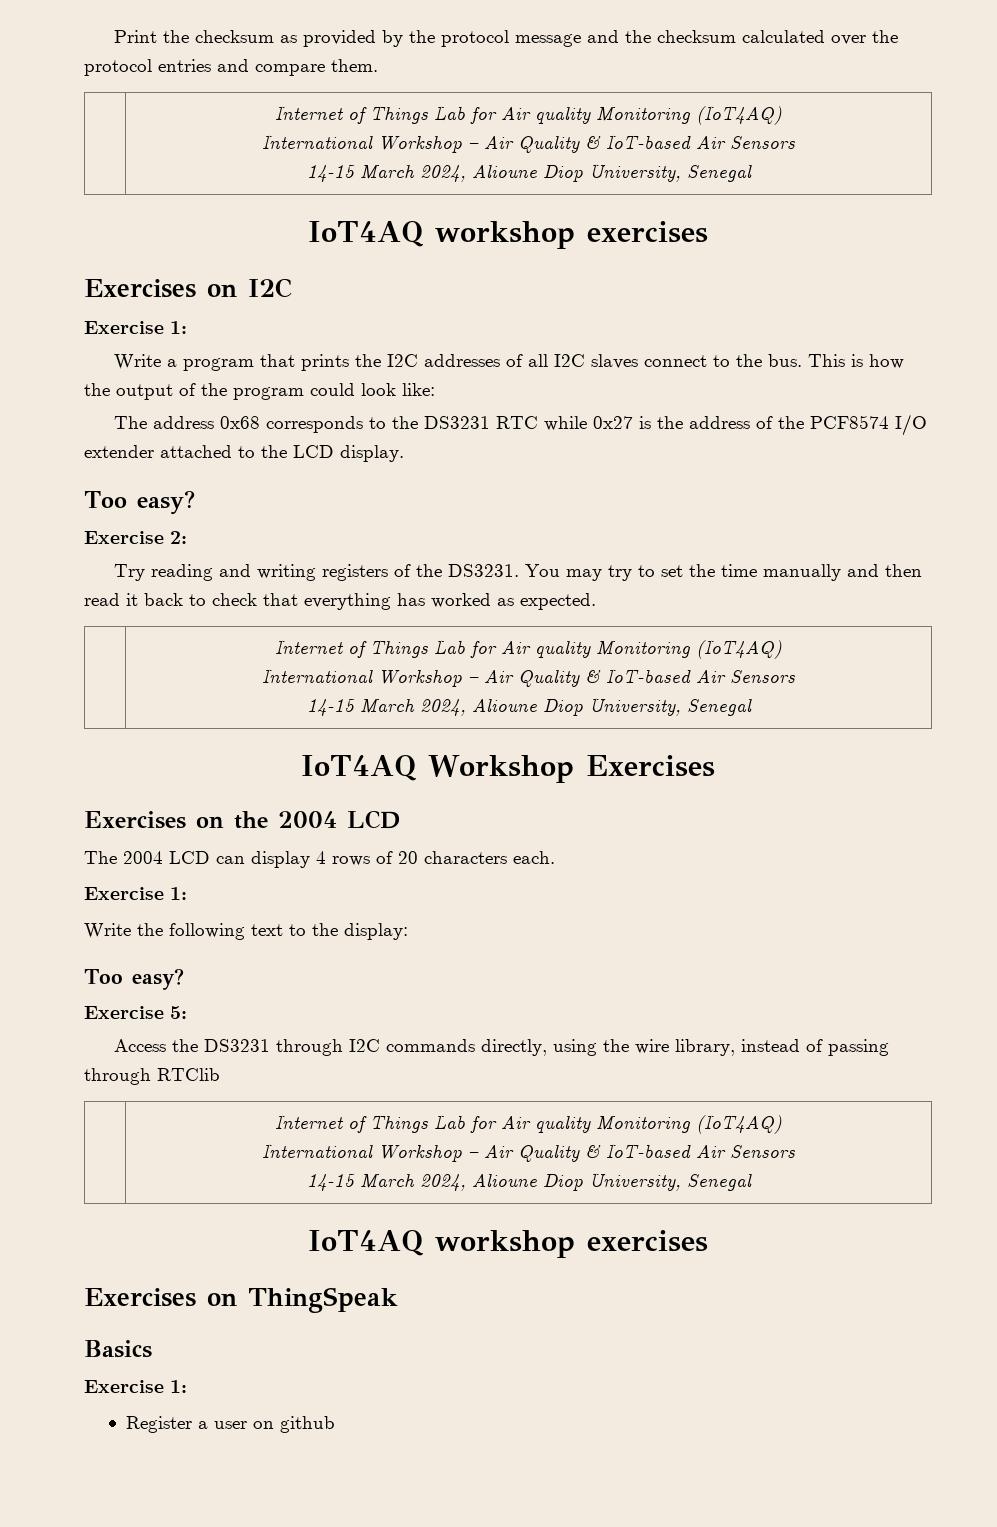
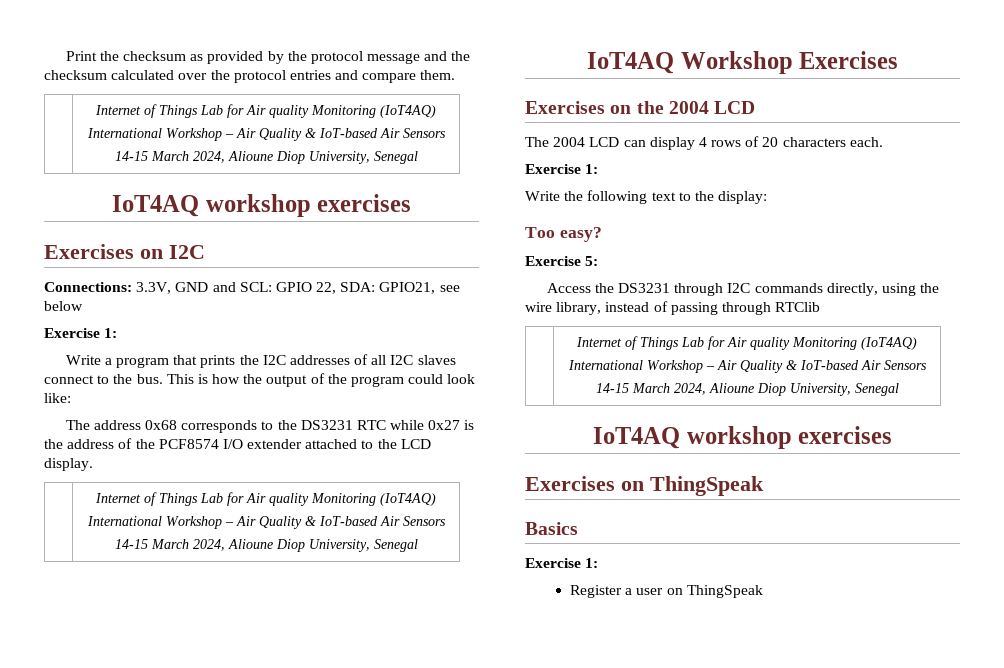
(292, 288) none -> [44,282,460,294] [44,301,83,311] // Connections: 3.3V, GND and SCL: GPIO 22, SDA: GPIO21, see below
[84,490,195,515] [84,531,187,544] [114,564,923,581] [84,593,596,610] // Too easy? // Exercise 2: // Try reading and writing registers of the DS3231. You may try to set the time manually and then read it back to check that everything has worked as expected. -> (93, 464) none
[280,1416,336,1433] github -> [686,585,763,598] ThingSpeak

